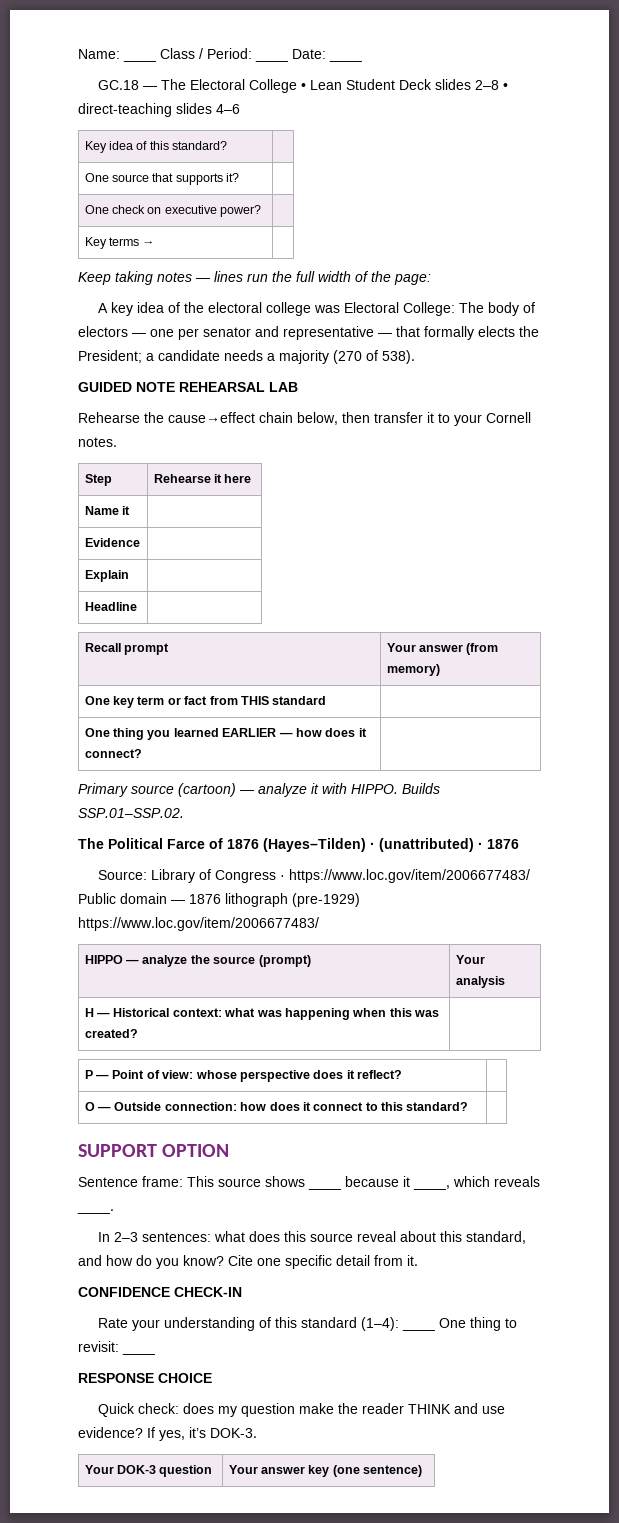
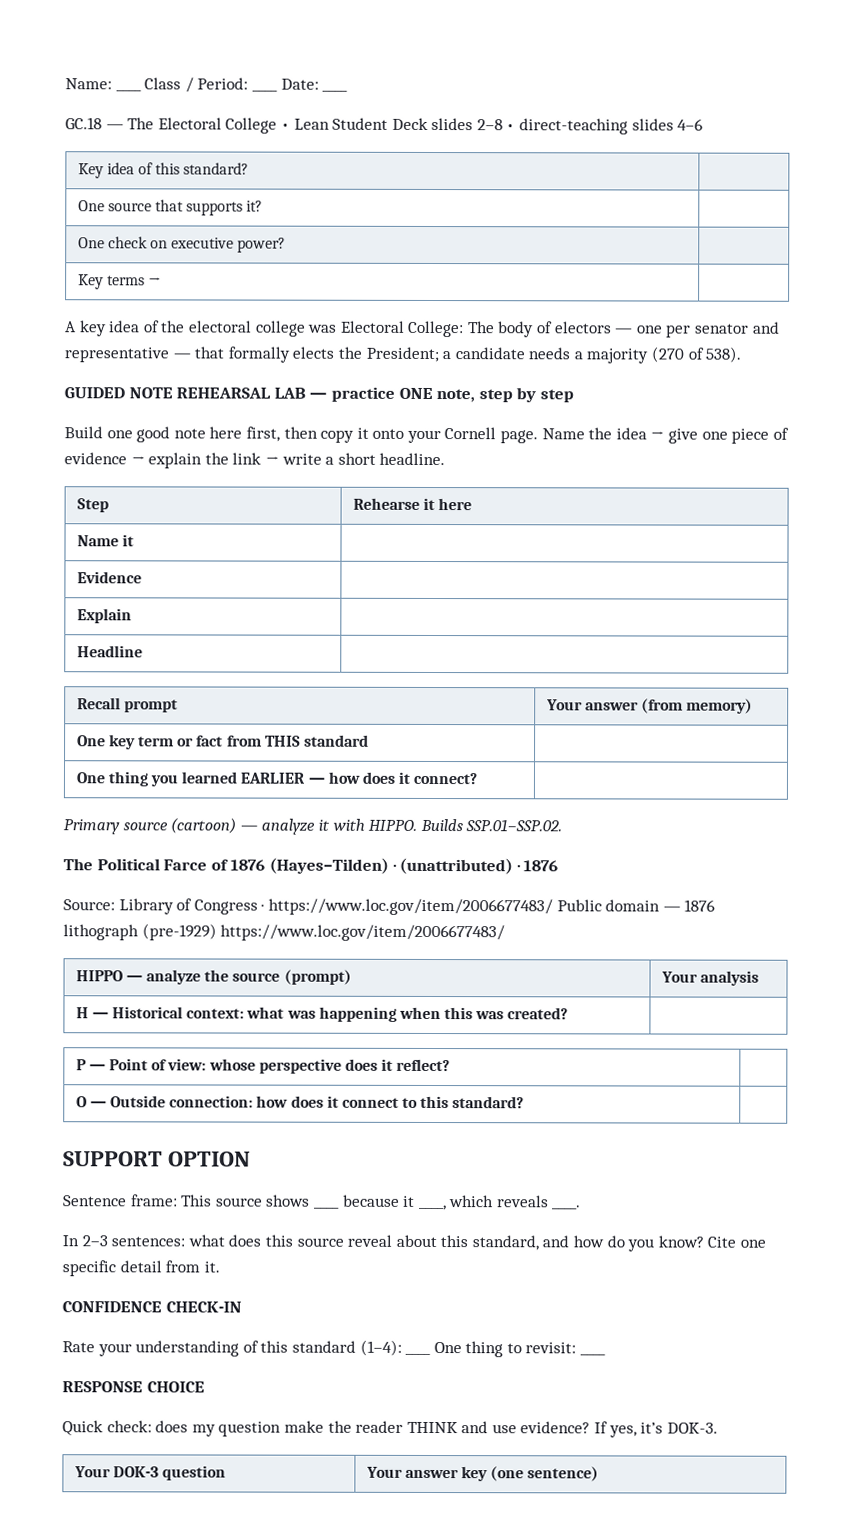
[78,271,431,285] // Keep taking notes — lines run the full width of the page: -> (162, 281) none
[78,412,531,426] [78,437,117,447] // Rehearse the cause→effect chain below, then transfer it to your Cornell notes. -> [309,386,574,403] [64,426,789,444] [64,452,446,469] — practice ONE note, step by step // Build one good note here first, then copy it onto your Cornell page. Name the idea → give one piece of evidence → explain the link → write a short headline.

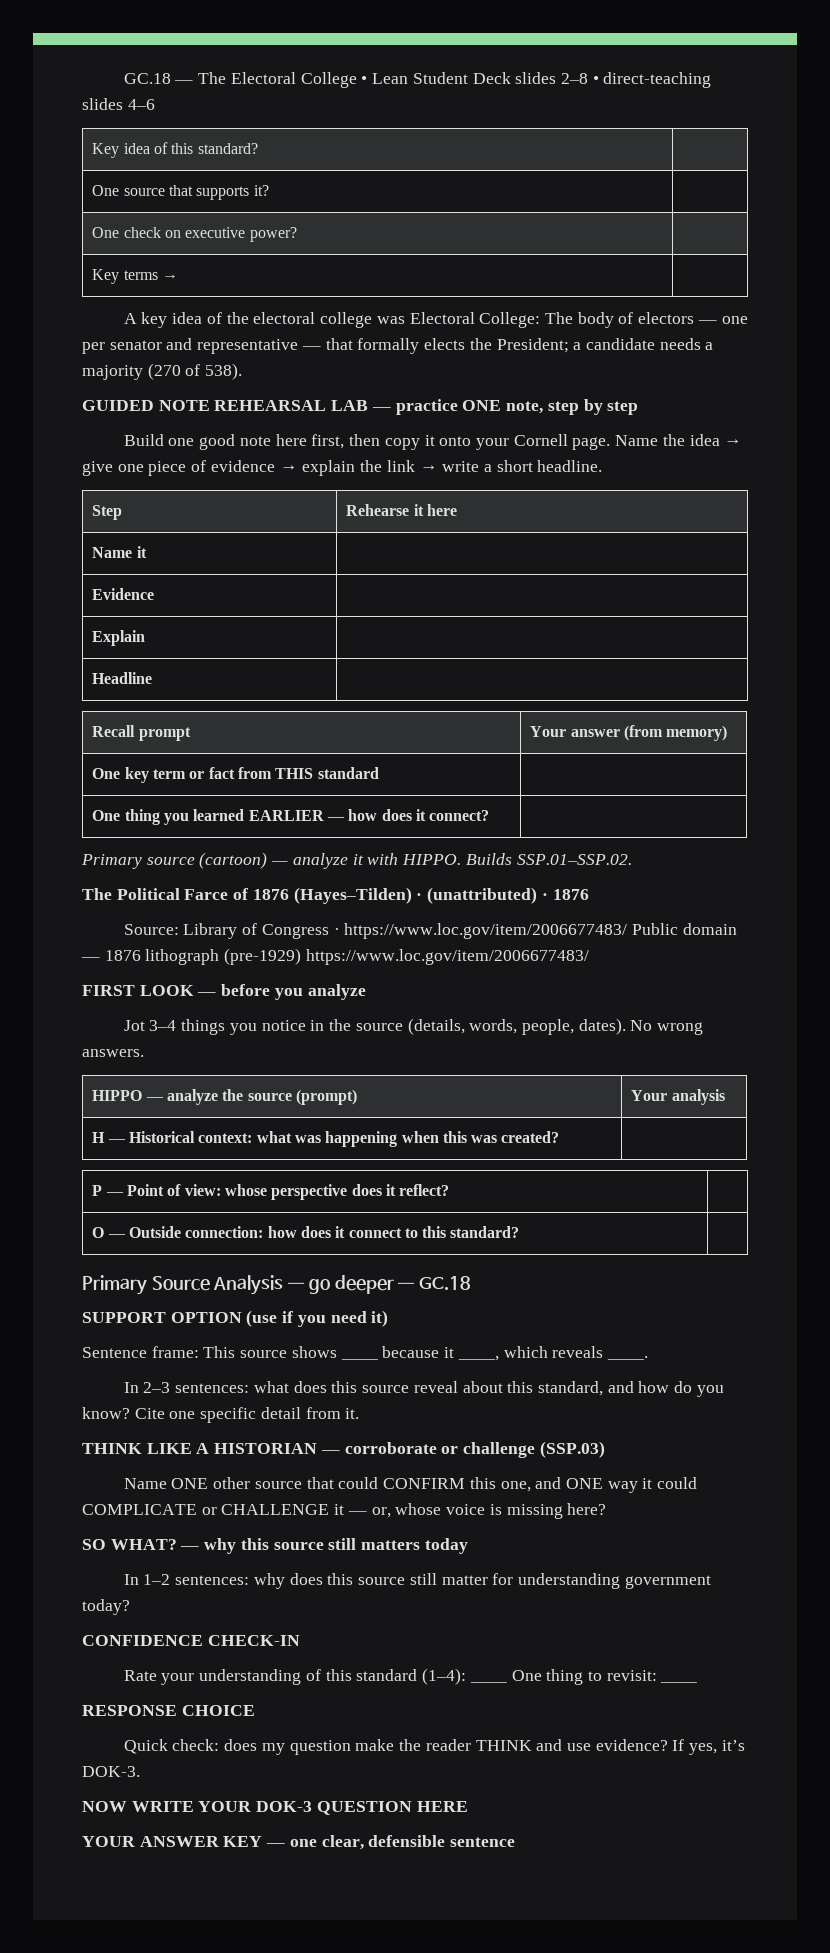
[65,77,349,93] Name: ____ Class / Period: ____ Date: ____ // -> (123, 78) none
(506, 933) none -> [82,984,366,1000] [123,1018,704,1035] [82,1049,144,1057] // FIRST LOOK — before you analyze // Jot 3–4 things you notice in the source (details, words, people, dates). No wrong answers.
[63,1151,252,1167] SUPPORT OPTION -> [82,1275,472,1295] [82,1310,389,1327] Primary Source Analysis — go deeper — GC.18 // SUPPORT OPTION (use if you need it)
(220, 1267) none -> [82,1441,605,1458] [123,1477,698,1493] [82,1503,607,1519] [82,1538,468,1554] [123,1573,711,1589] [82,1599,130,1615] // THINK LIKE A HISTORIAN — corroborate or challenge (SSP.03) // Name ONE other source that could CONFIRM this one, and ONE way it could COMPLICATE or CHALLENGE it — or, whose voice is missing here? // SO WHAT? — why this source still matters today // In 1–2 sentences: why does this source still matter for understanding government today?
[73,1465,226,1481] [365,1466,600,1482] // Your DOK-3 question | Your answer key (one sentence) -> [82,1801,468,1815] [82,1835,516,1850] // NOW WRITE YOUR DOK-3 QUESTION HERE // YOUR ANSWER KEY — one clear, defensible sentence

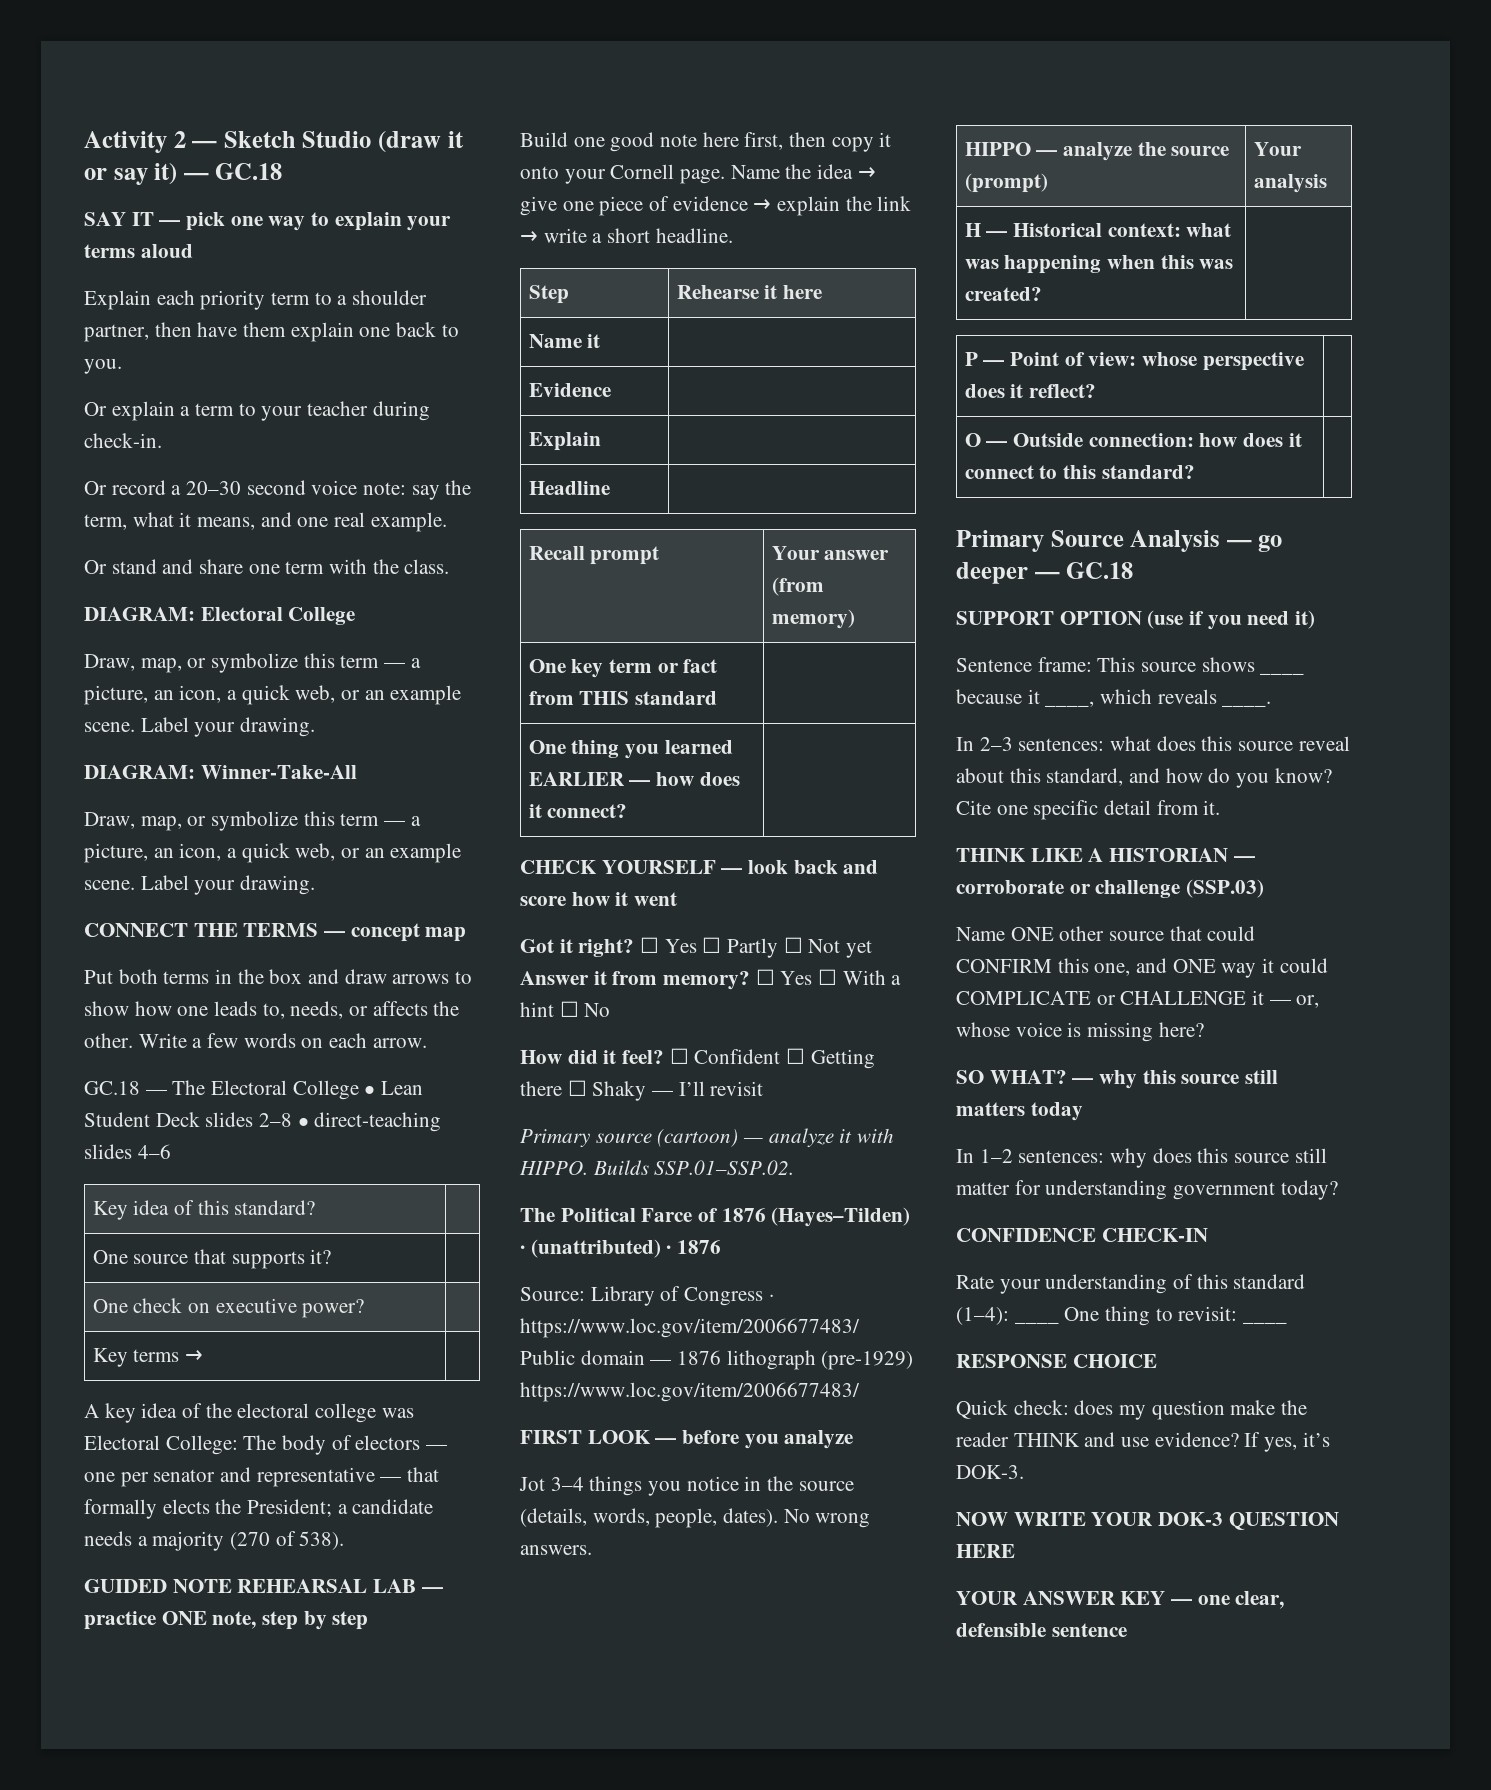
(123, 78) none -> [84,131,464,153] [84,163,283,185] [84,212,452,231] [84,244,193,258] [84,290,428,310] [84,322,459,342] [84,359,122,374] [84,401,430,421] [84,433,162,448] [84,480,472,500] [84,512,447,532] [84,559,450,574] [84,607,356,625] [84,653,421,673] [84,685,462,705] [84,717,316,737] [84,765,357,779] [84,811,421,831] [84,843,462,863] [84,875,316,895] [84,923,467,942] [84,969,473,984] [84,1001,460,1019] [84,1033,427,1048] Activity 2 — Sketch Studio (draw it or say it) — GC.18 // SAY IT — pick one way to explain your terms aloud // Explain each priority term to a shoulder partner, then have them explain one back to you. // Or explain a term to your teacher during check-in. // Or record a 20–30 second voice note: say the term, what it means, and one real example. // Or stand and share one term with the class. // DIAGRAM: Electoral College // Draw, map, or symbolize this term — a picture, an icon, a quick web, or an example scene. Label your drawing. // DIAGRAM: Winner-Take-All // Draw, map, or symbolize this term — a picture, an icon, a quick web, or an example scene. Label your drawing. // CONNECT THE TERMS — concept map // Put both terms in the box and draw arrows to show how one leads to, needs, or affects the other. Write a few words on each arrow. //
(490, 815) none -> [520,860,879,874] [520,892,678,906] [520,937,873,958] [520,969,902,990] [520,1001,611,1017] [520,1048,875,1069] [520,1080,764,1101] // CHECK YOURSELF — look back and score how it went // Got it right? ☐ Yes ☐ Partly ☐ Not yet Answer it from memory? ☐ Yes ☐ With a hint ☐ No // How did it feel? ☐ Confident ☐ Getting there ☐ Shaky — I’ll revisit

